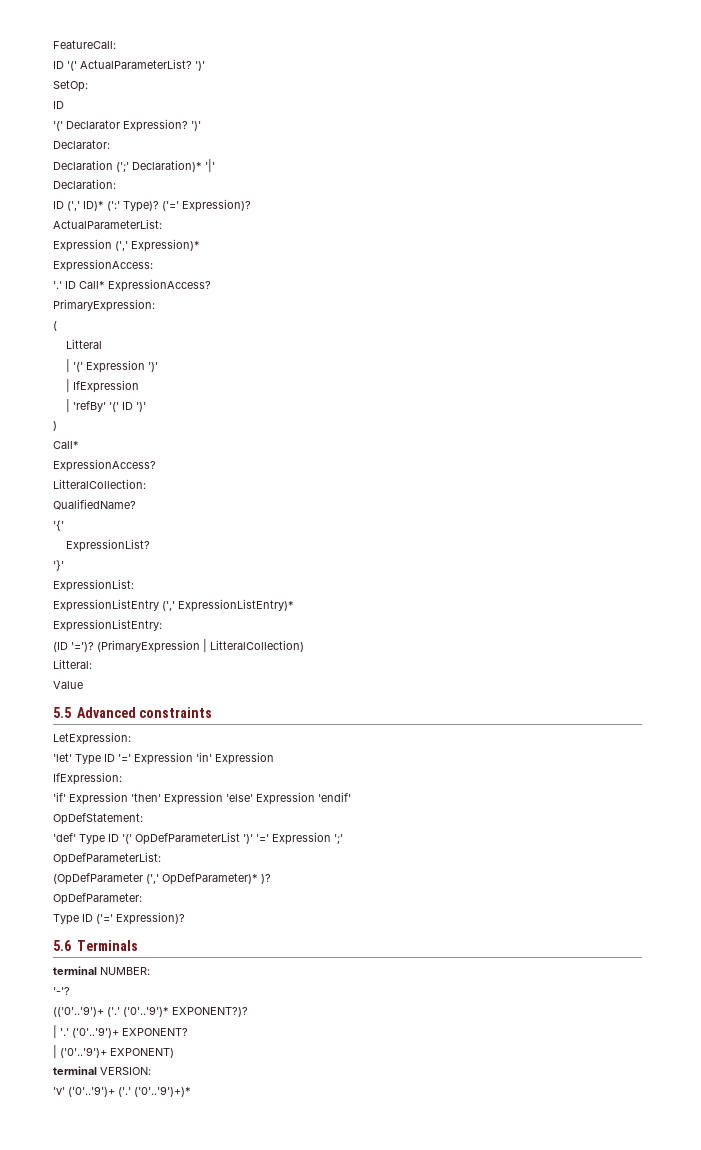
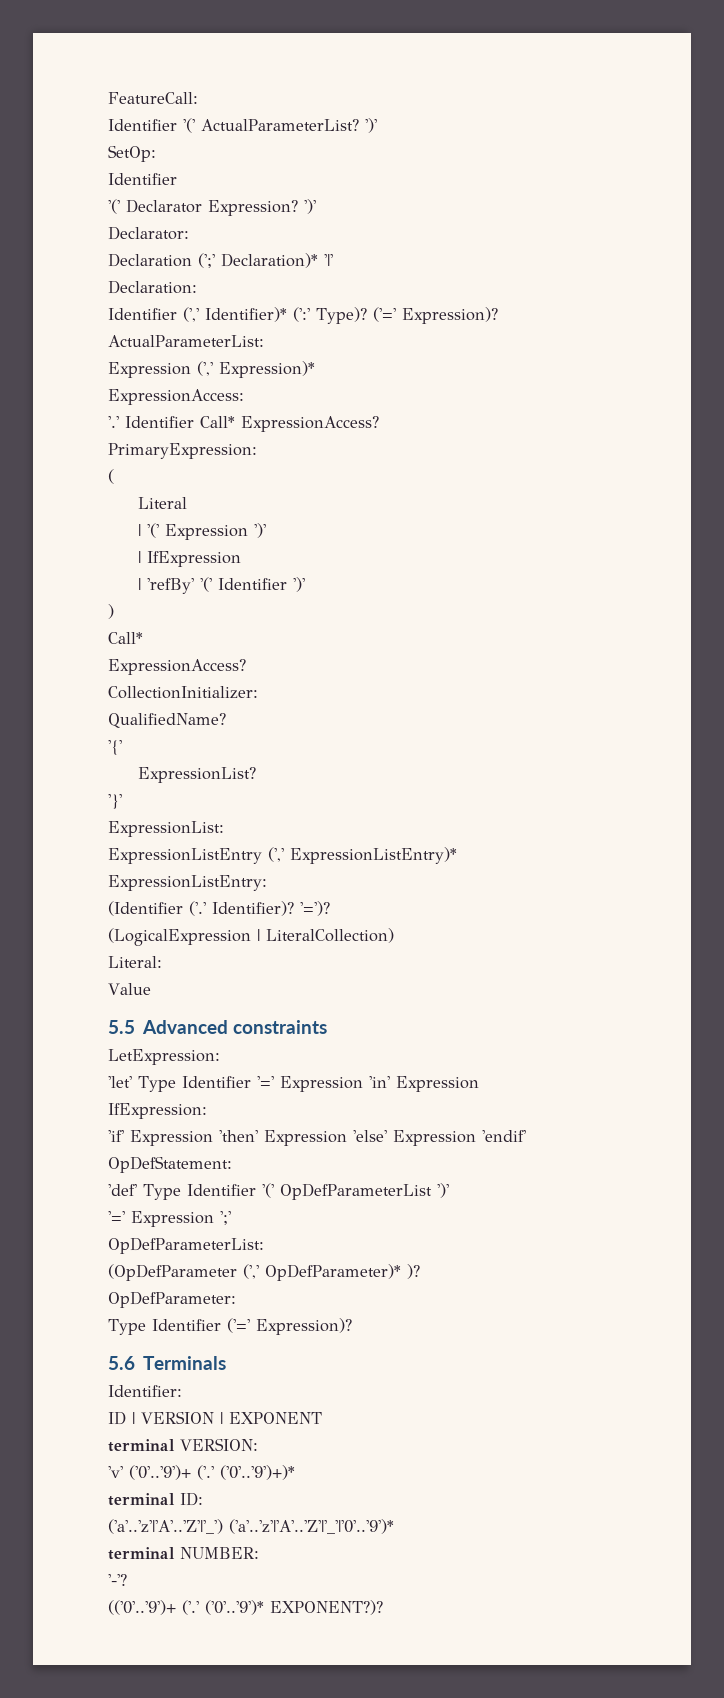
[53,61,64,69] ID -> [108,119,177,131] Identifier
[53,101,64,109] ID -> [108,173,177,185] Identifier
[53,201,104,211] ID (',' ID)* -> [108,307,287,322] Identifier (',' Identifier)*
[65,281,76,289] ID -> [125,416,194,428] Identifier
[65,339,102,349] Litteral -> [138,497,188,509] Literal
[121,402,133,410] ID -> [218,578,288,590] Identifier
[53,479,146,489] LitteralCollection: -> [108,686,258,699] CollectionInitializer:
[53,639,304,653] [53,659,92,669] (ID '=')? (PrimaryExpression | LitteralCollection) // Litteral: -> [108,901,330,916] [108,928,394,946] [108,956,162,968] (Identifier ('.' Identifier)? '=')? // (LogicalExpression | LiteralCollection) // Literal:
[104,754,115,762] ID -> [181,1076,251,1088] Identifier
[108,834,119,842] ID -> [186,1184,256,1196] Identifier
(253, 839) none -> (449, 1190) //
[82,914,93,922] ID -> [151,1319,221,1331] Identifier
(138, 945) none -> [108,1385,182,1397] [108,1411,322,1425] [108,1438,258,1452] [108,1465,295,1480] [108,1492,203,1506] [108,1519,394,1534] // Identifier: // ID | VERSION | EXPONENT // terminal VERSION: // 'v' ('0'..'9')+ ('.' ('0'..'9')+)* // terminal ID: // ('a'..'z'|'A'..'Z'|'_') ('a'..'z'|'A'..'Z'|'_'|'0'..'9')*
[53,1025,188,1039] [53,1045,174,1059] [53,1066,151,1075] [53,1086,191,1097] // | '.' ('0'..'9')+ EXPONENT? // | ('0'..'9')+ EXPONENT) // terminal VERSION: // 'v' ('0'..'9')+ ('.' ('0'..'9')+)* -> (383, 1607) none

